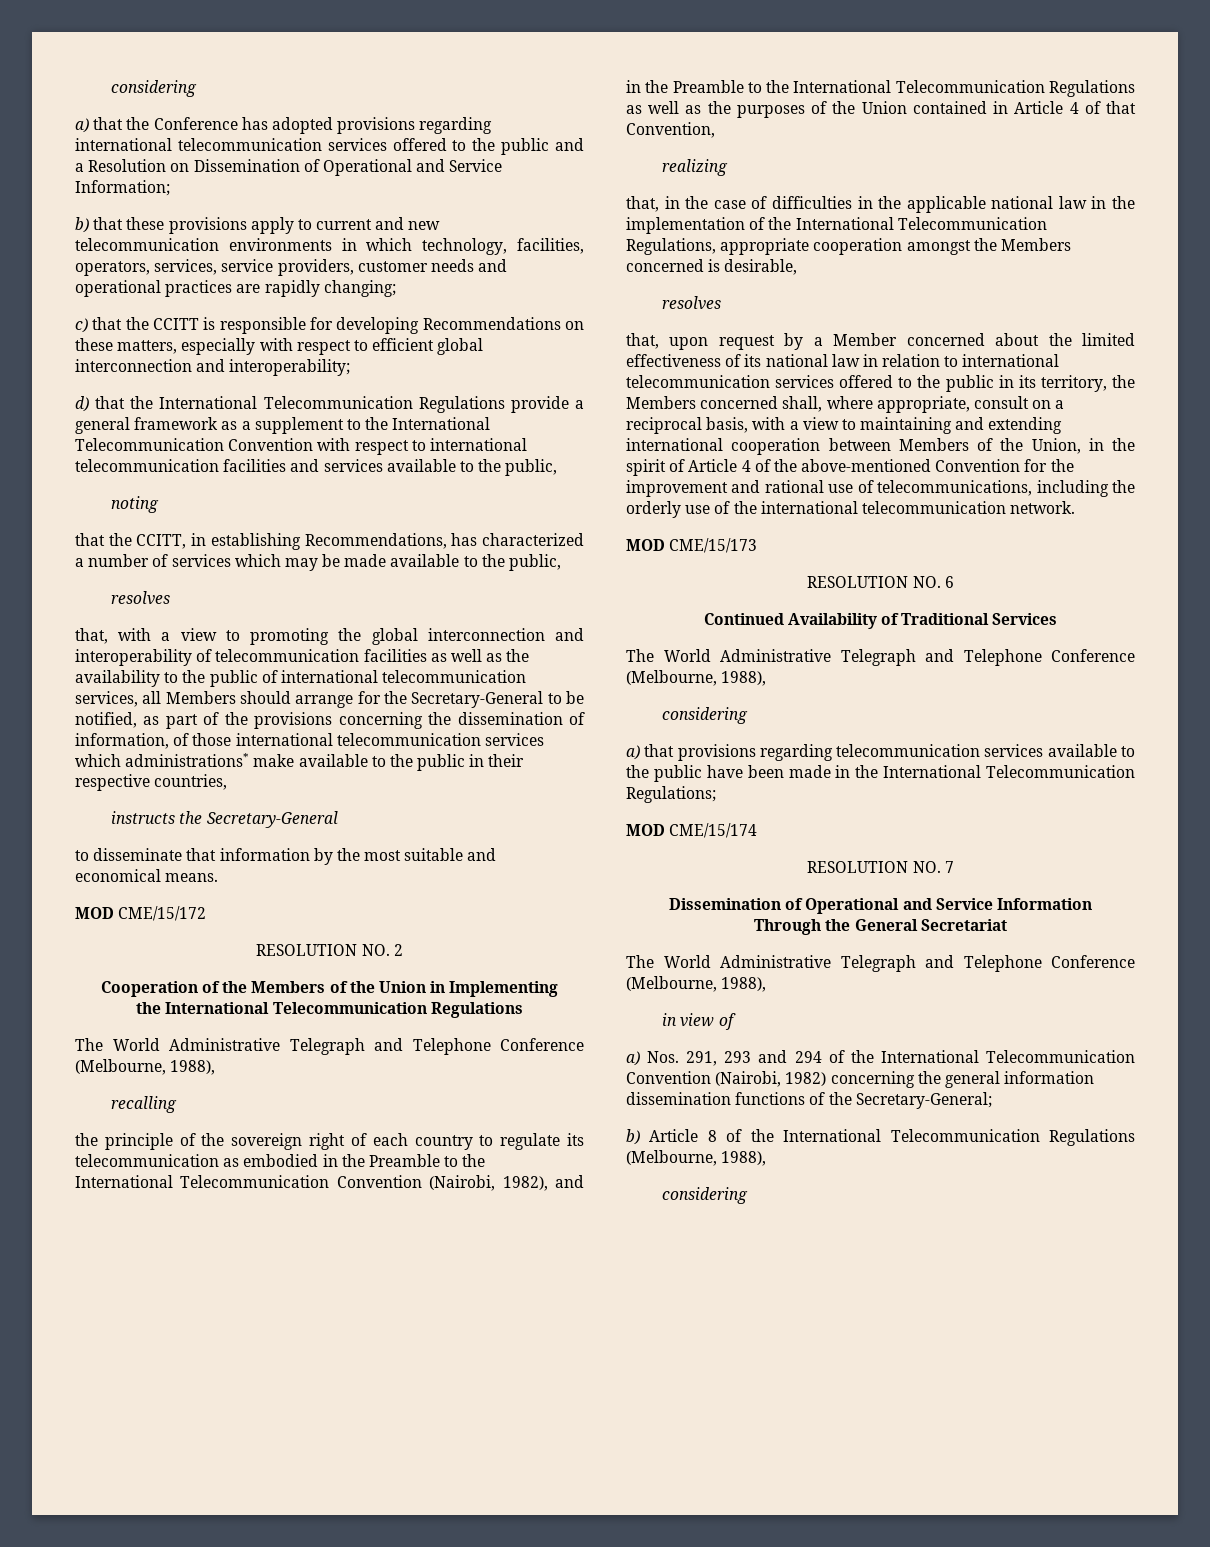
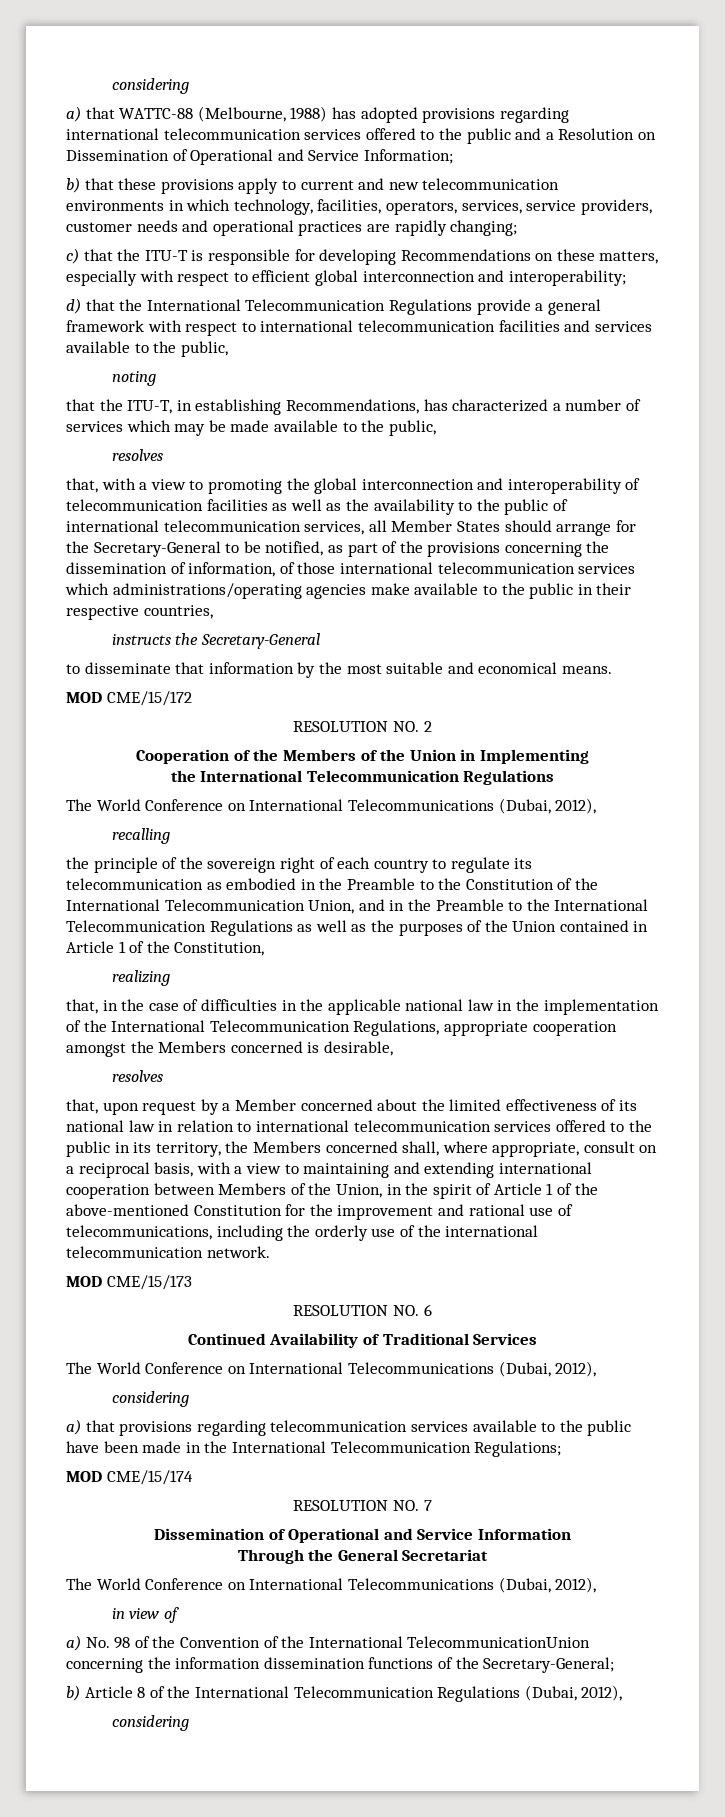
[111,80,198,97] [75,117,238,133] considering // a) that the Conference -> [111,78,189,94] [66,106,328,122] considering // a) that WATTC-88 (Melbourne, 1988)
[153,318,199,330] CCITT -> [144,250,188,261] ITU-T
[221,417,491,434] [75,438,314,451] as a supplement to the International Telecommunication Convention -> (144, 326) none
[136,534,187,549] CCITT, -> [127,400,173,414] ITU-T,
[165,691,236,704] Members -> [391,520,500,532] Member States
[125,753,250,767] administrations* -> [112,583,367,599] administrations/operating agencies
[169,1038,584,1055] [75,1059,216,1075] Administrative Telegraph and Telephone Conference (Melbourne, 1988), -> [145,798,597,814] Conference on International Telecommunications (Dubai, 2012),
[75,1175,548,1191] International Telecommunication Convention (Nairobi, 1982), -> [465,878,598,890] [66,899,355,914] Constitution of the International Telecommunication Union,
[1069,101,1136,114] [626,122,715,138] 4 of that Convention, -> [118,941,265,956] 1 of the Constitution,
[741,460,751,472] 4 -> [546,1183,554,1195] 1
[935,459,1021,472] Convention -> [193,1205,282,1216] Constitution
[720,649,1135,666] [626,670,767,686] Administrative Telegraph and Telephone Conference (Melbourne, 1988), -> [145,1361,597,1377] Conference on International Telecommunications (Dubai, 2012),
[720,955,1135,972] [626,976,767,992] [662,1013,736,1030] [626,1050,1135,1066] [626,1071,1000,1088] Administrative Telegraph and Telephone Conference (Melbourne, 1988), // in view of // a) Nos. 291, 293 and 294 of the International Telecommunication Convention (Nairobi, 1982) concerning the general -> [145,1577,597,1593] [111,1607,180,1623] [66,1635,591,1651] [66,1657,171,1673] Conference on International Telecommunications (Dubai, 2012), // in view of // a) No. 98 of the Convention of the International TelecommunicationUnion concerning the
[626,1150,767,1166] (Melbourne, 1988), -> [524,1685,623,1701] (Dubai, 2012),

